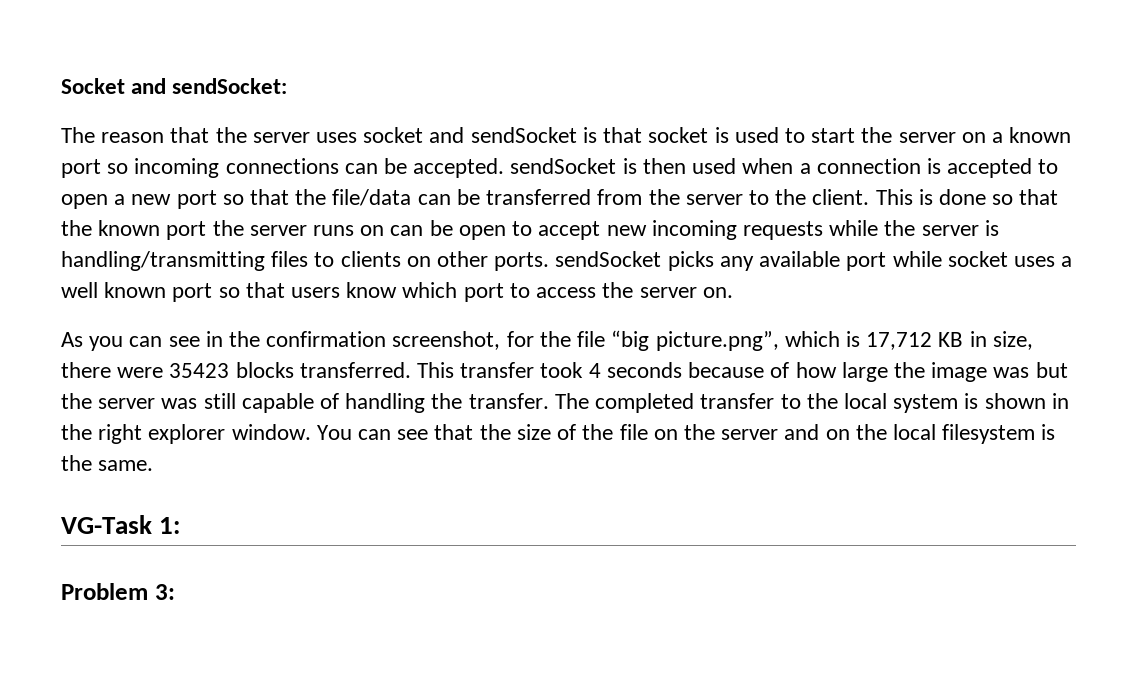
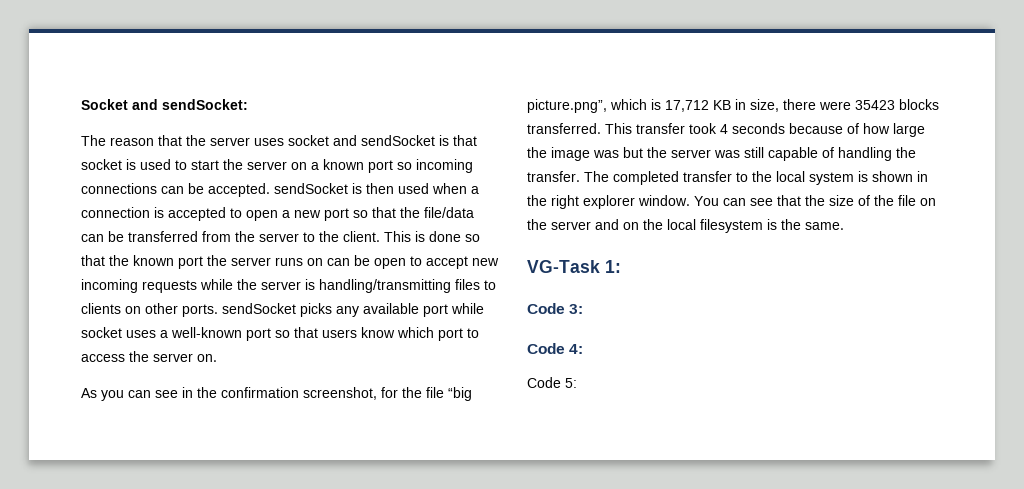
[61,282,167,298] well known -> [171,327,242,338] well-known
[61,583,148,600] Problem -> [527,303,565,314] Code
(175, 592) none -> [527,343,584,354] [527,377,577,388] // Code 4: // Code 5:

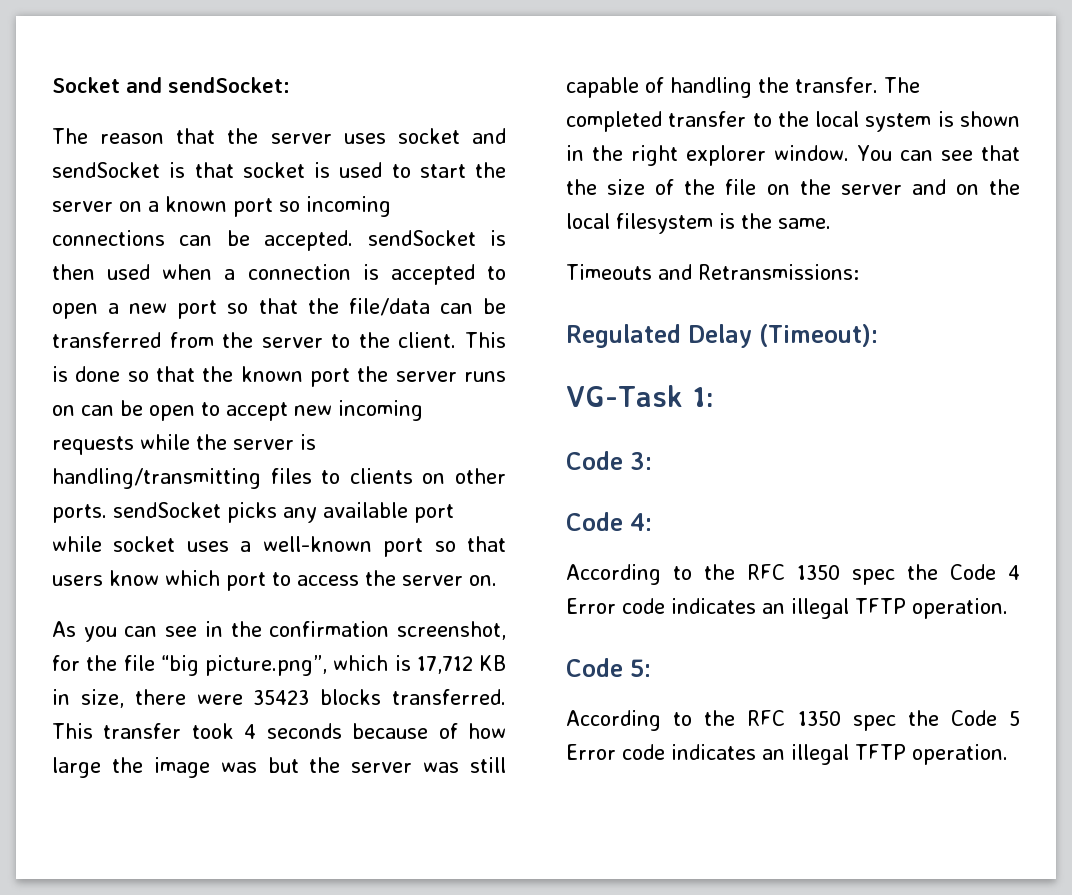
(844, 226) none -> [566,264,859,280] [566,324,878,348] // Timeouts and Retransmissions: // Regulated Delay (Timeout):
[527,377,577,388] Code 5: -> [566,564,1020,585] [566,598,1008,619] [566,658,651,677] [566,710,1020,731] [566,744,1008,765] According to the RFC 1350 spec the Code 4 Error code indicates an illegal TFTP operation. // Code 5: // According to the RFC 1350 spec the Code 5 Error code indicates an illegal TFTP operation.

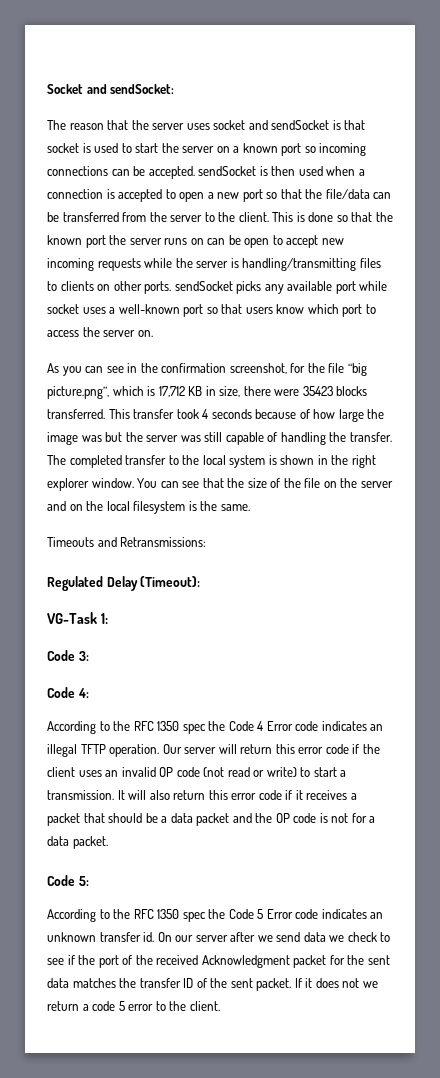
(1008, 608) none -> [162,744,380,754] [47,767,347,777] [47,790,357,800] [47,813,376,826] [47,836,108,849] Our server will return this error code if the client uses an invalid OP code (not read or write) to start a transmission. It will also return this error code if it receives a packet that should be a data packet and the OP code is not for a data packet.
[791,744,1008,765] illegal TFTP operation. -> [47,932,391,942] [47,955,390,968] [47,978,378,991] [47,1001,220,1011] unknown transfer id. On our server after we send data we check to see if the port of the received Acknowledgment packet for the sent data matches the transfer ID of the sent packet. If it does not we return a code 5 error to the client.

